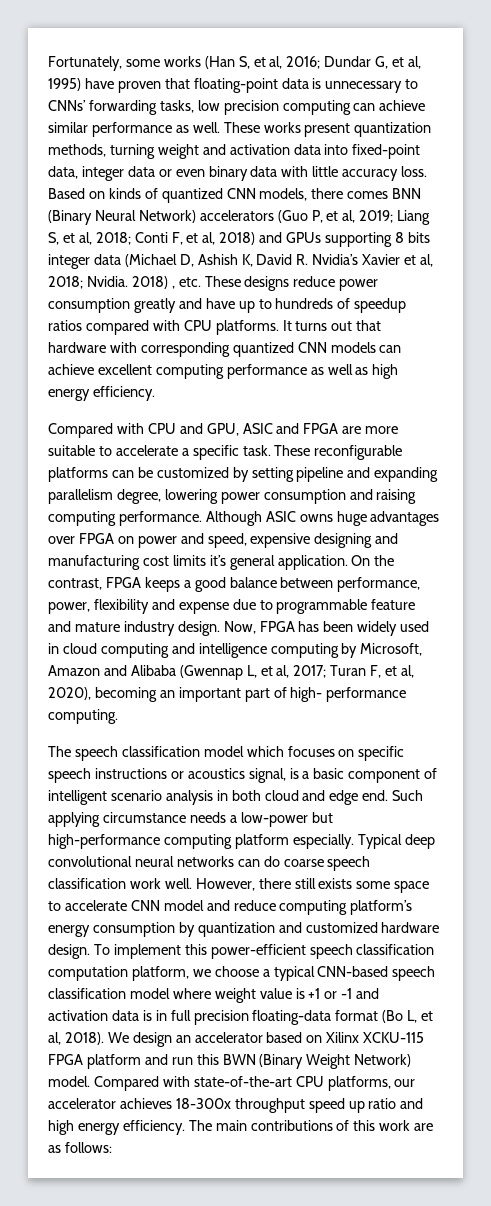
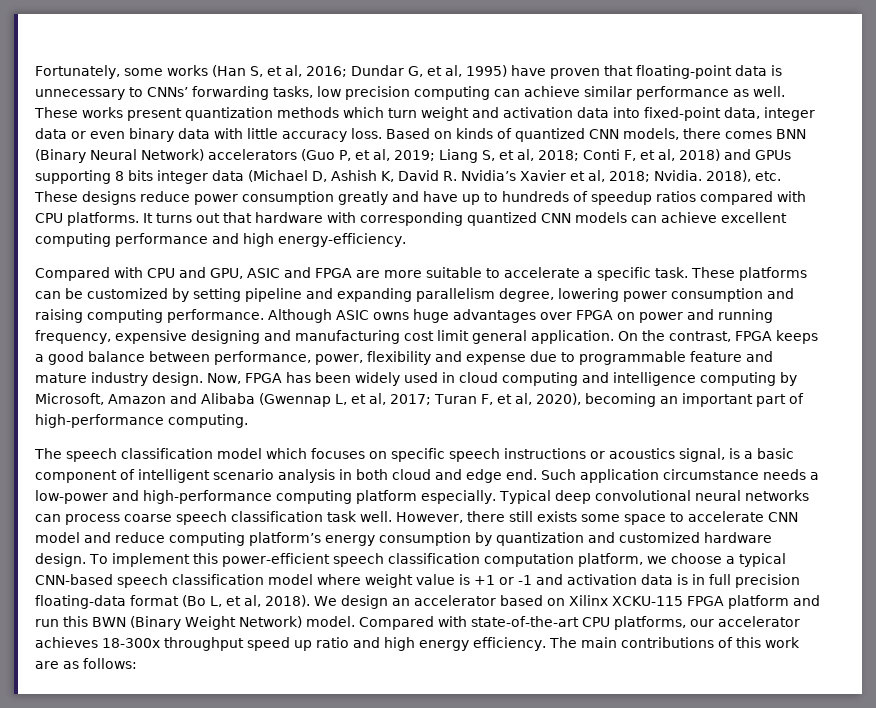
[48,144,155,159] methods, turning -> [277,107,417,118] methods which turn
[131,276,175,289] 2018) , -> [706,170,751,182] 2018),
[310,364,399,379] [48,386,155,401] as well as high energy efficiency. -> [212,233,406,247] and high energy-efficiency.
[314,445,403,460] reconfigurable -> (735, 272) none
[207,533,247,548] speed, -> [718,309,773,323] [35,330,111,344] running frequency,
[172,555,226,566] limits it’s -> [437,330,469,341] limit
[290,687,407,702] high- performance -> [35,414,164,428] high-performance
[48,812,100,827] applying -> [580,469,659,483] application
[311,812,333,823] but -> [112,490,139,501] and
[263,856,280,867] do -> [65,514,120,525] process
[129,878,161,889] work -> [327,511,357,522] task

